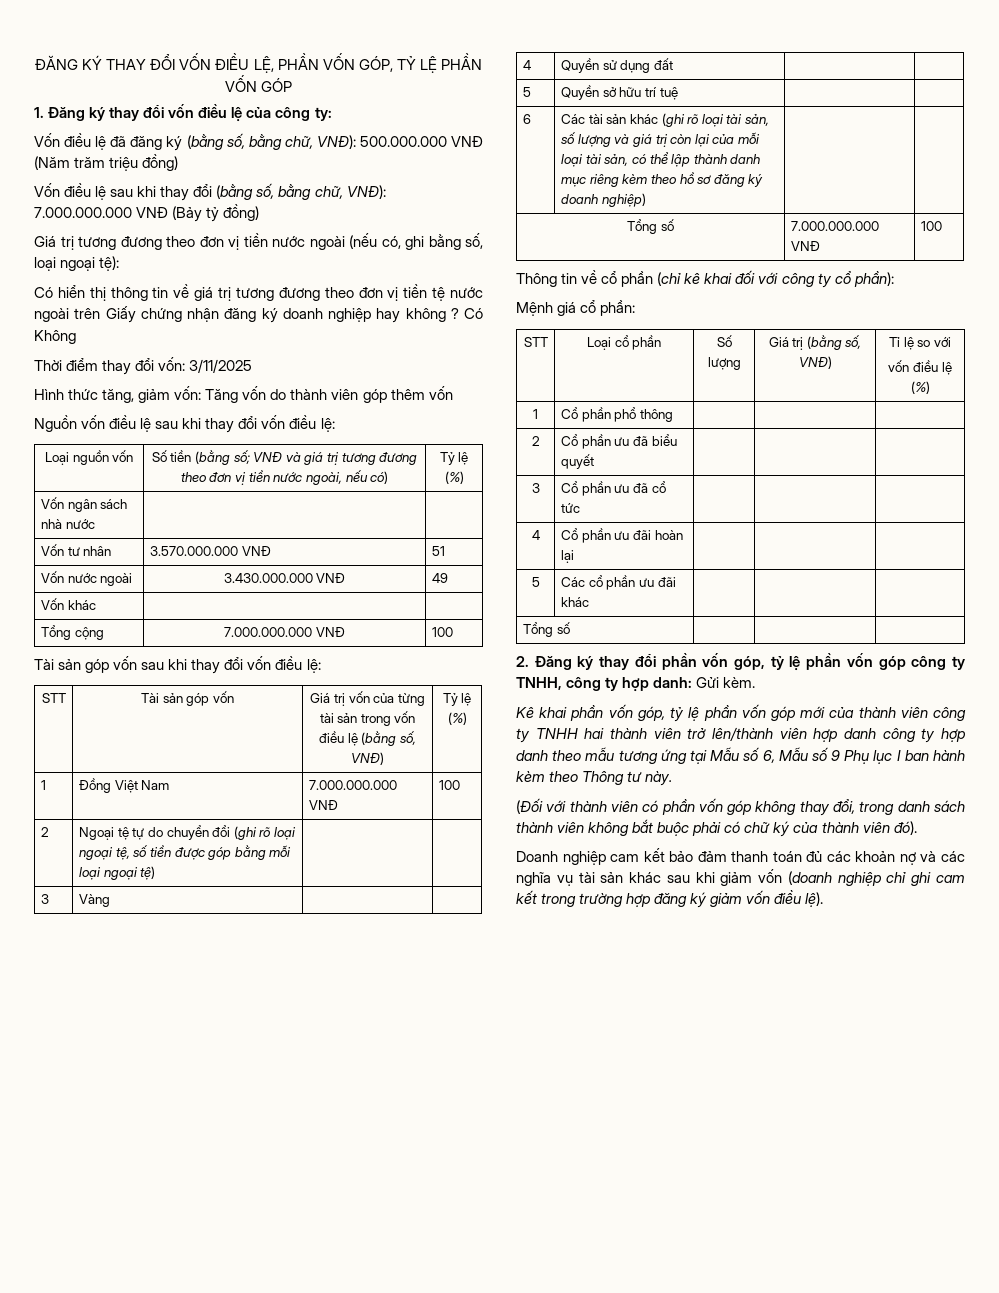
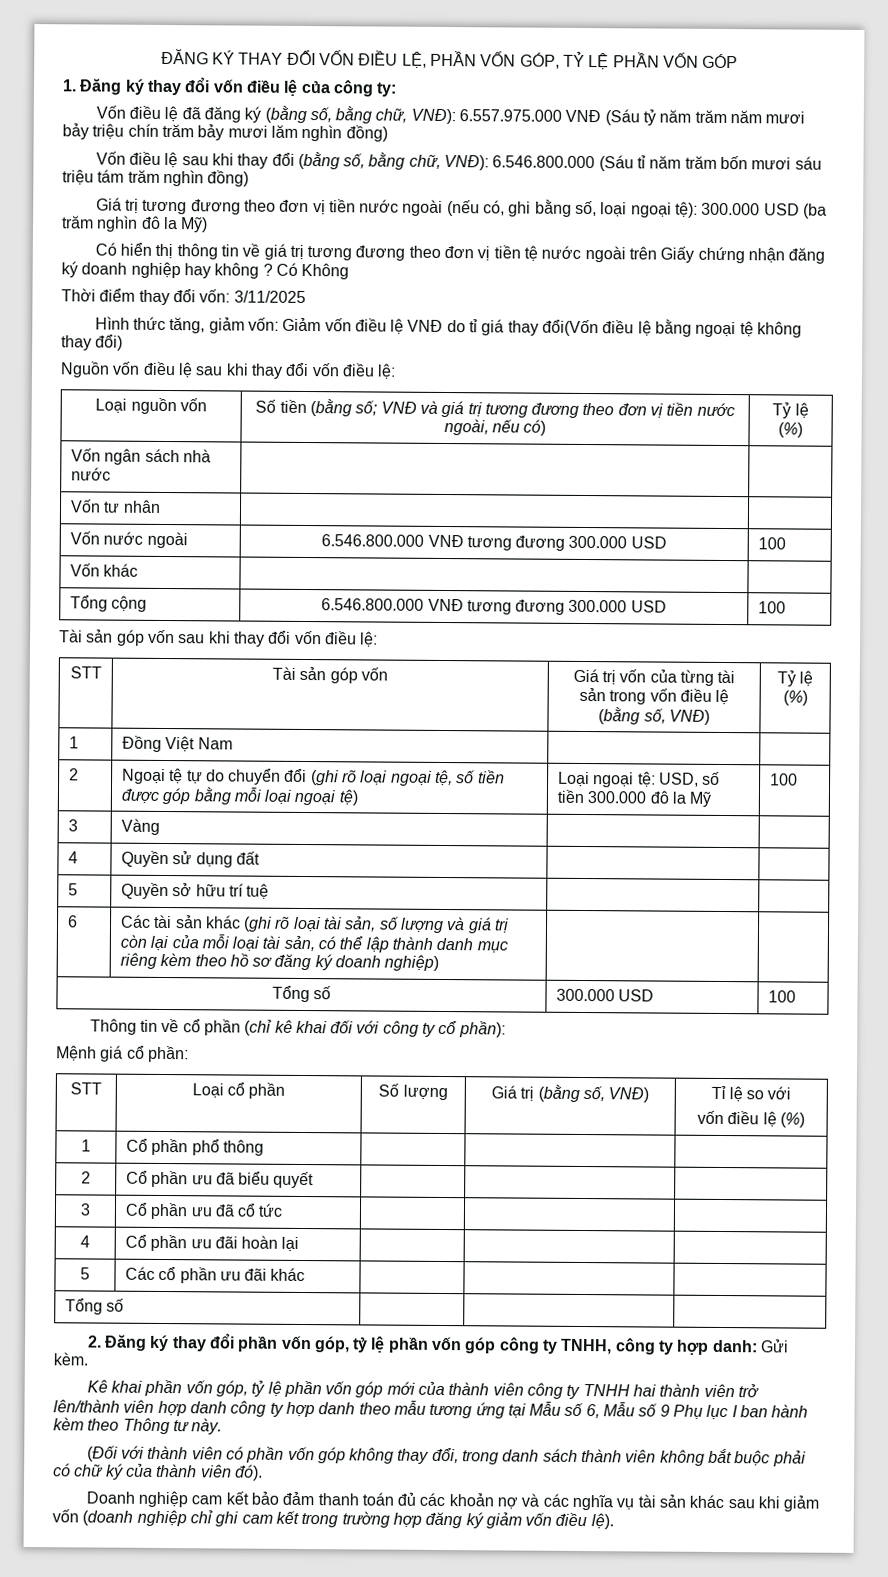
[359,136,484,147] [34,156,139,171] 500.000.000 VNĐ (Năm trăm triệu -> [459,109,806,126] [62,123,343,142] 6.557.975.000 VNĐ (Sáu tỷ năm trăm năm mươi bảy triệu chín trăm bảy mươi lăm nghìn
[34,206,220,222] 7.000.000.000 VNĐ (Bảy tỷ -> [492,155,822,172] [62,169,204,187] 6.546.800.000 (Sáu tỉ năm trăm bốn mươi sáu triệu tám trăm nghìn
(120, 263) none -> [701,202,827,219] [61,215,209,233] 300.000 USD (ba trăm nghìn đô la Mỹ)
[205,386,453,403] Tăng vốn do thành viên góp thêm vốn -> [282,317,802,338] [61,334,124,351] Giảm vốn điều lệ VNĐ do tỉ giá thay đổi(Vốn điều lệ bằng ngoại tệ không thay đổi)
[149,546,271,556] [431,546,445,556] 3.570.000.000 VNĐ | 51 -> (161, 506) |
[223,573,346,583] [431,573,448,583] 3.430.000.000 VNĐ | 49 -> [321,534,667,551] [757,537,786,550] 6.546.800.000 VNĐ tương đương 300.000 USD | 100
[224,627,345,637] 7.000.000.000 VNĐ -> [321,598,667,615] 6.546.800.000 VNĐ tương đương 300.000 USD
[308,780,397,790] [308,800,338,810] [438,780,460,790] 7.000.000.000 VNĐ | 100 -> (233, 743) |
(156, 873) | -> [557,771,721,788] [556,789,712,807] [769,773,798,786] Loại ngoại tệ: USD, số tiền 300.000 đô la Mỹ | 100
[790,221,879,231] [790,241,820,251] 7.000.000.000 VNĐ -> [555,988,655,1002] 300.000 USD

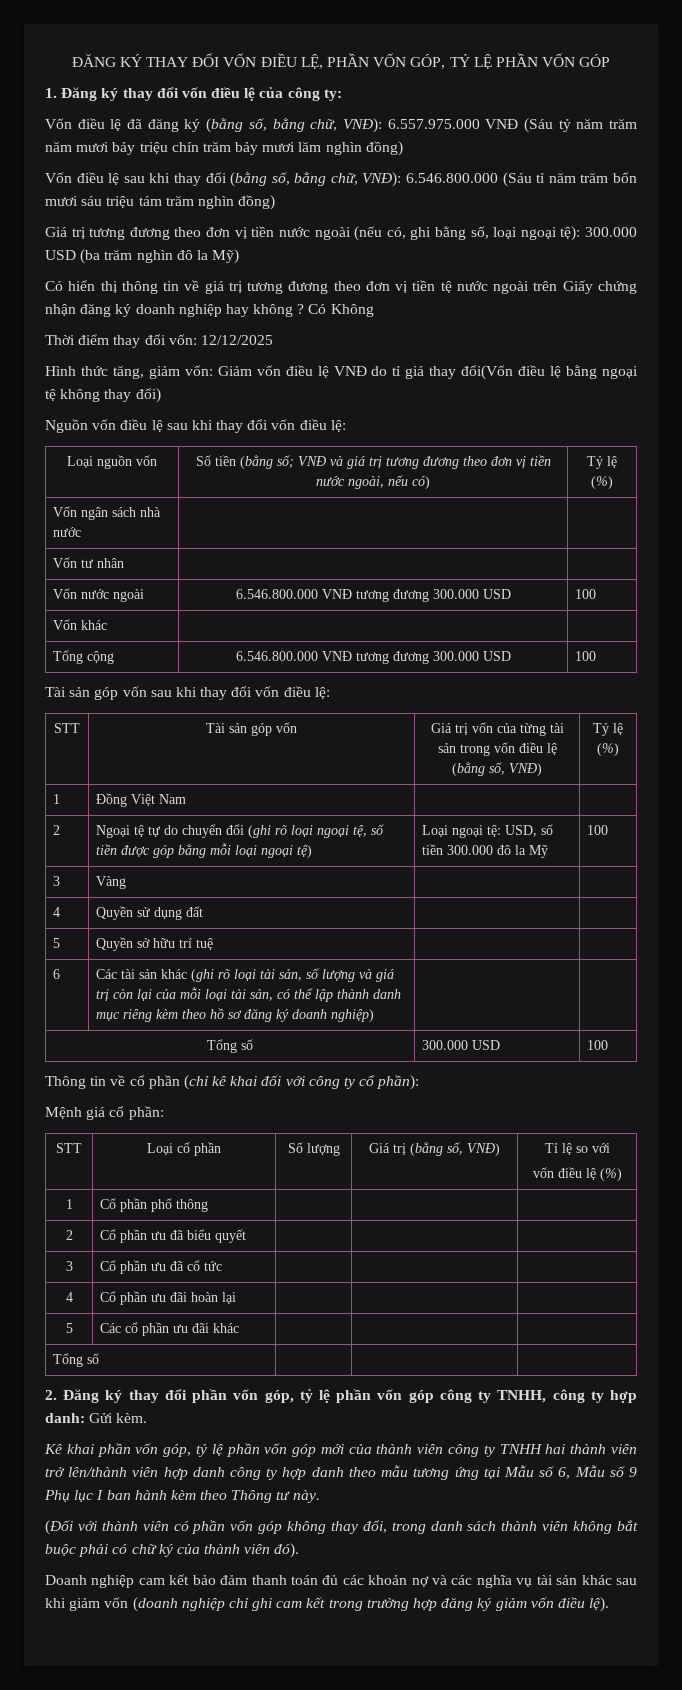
[233,290,306,303] 3/11/2025 -> [200,335,273,345] 12/12/2025

